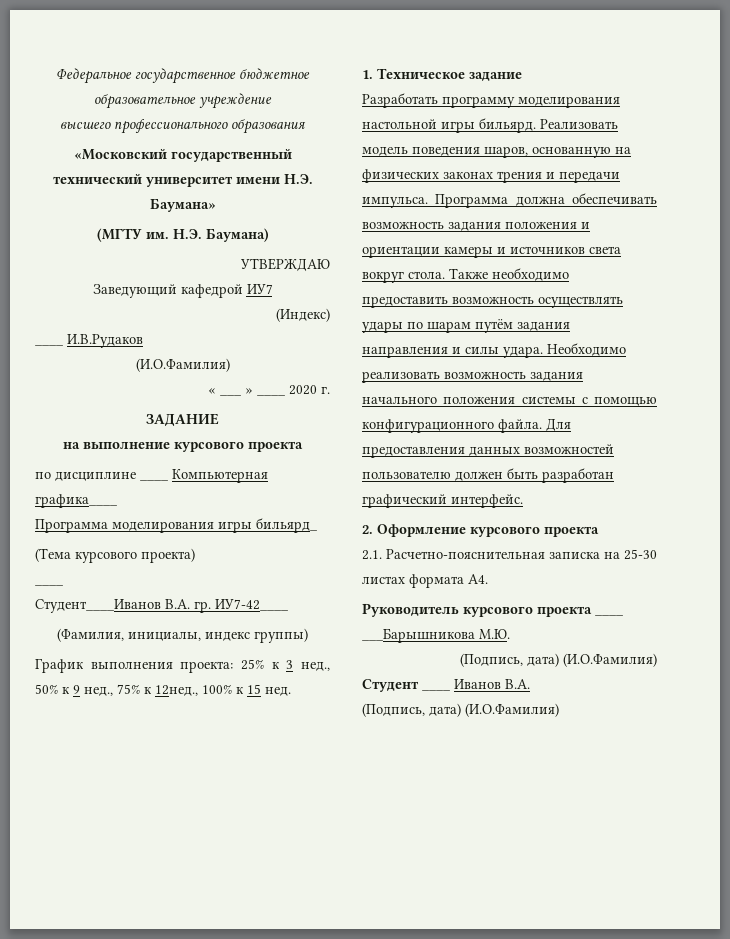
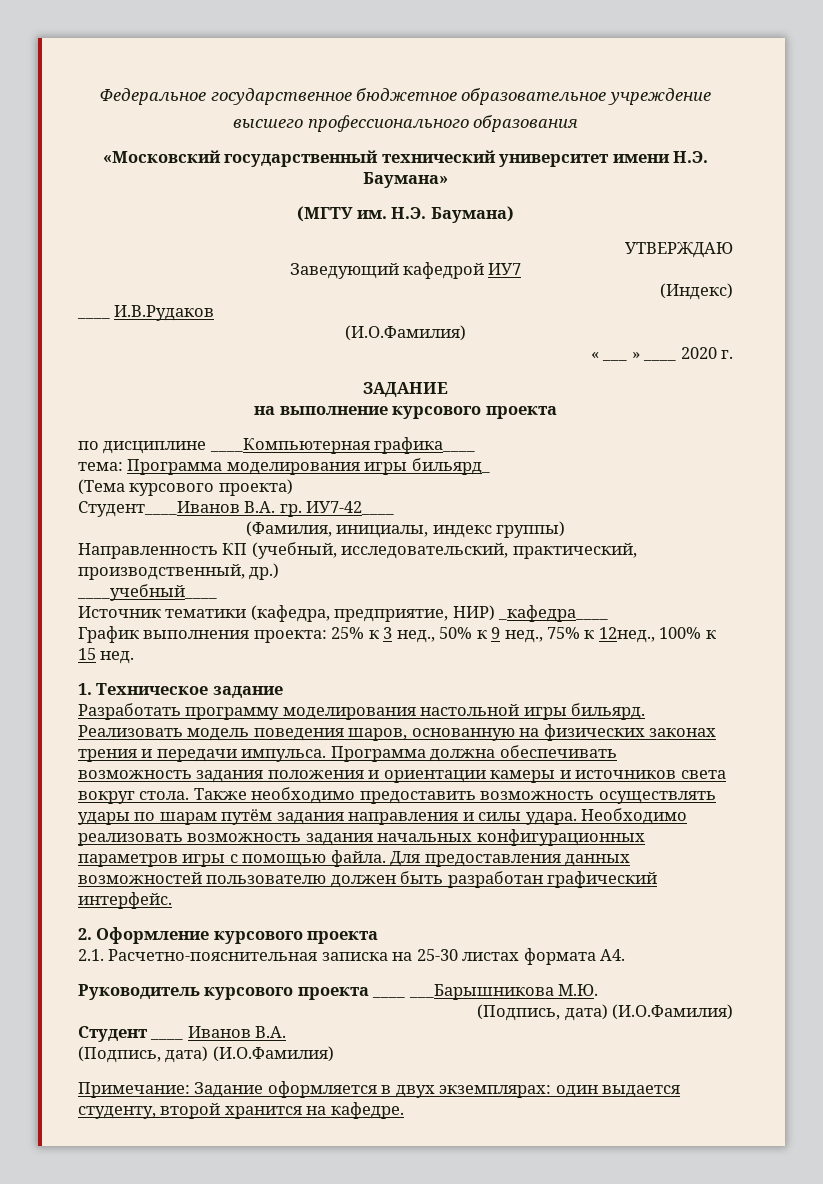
[140,469,268,483] ____ Компьютерная -> [209,438,370,454] ____Компьютерная
(118, 501) none -> [78,462,123,471] тема:
[35,584,64,586] // ____ -> (293, 487) none
(308, 635) none -> [78,542,637,559] [78,563,280,580] [77,584,217,601] [78,605,609,622] // Направленность КП (учебный, исследовательский, практический, производственный, др.) // ____учебный____ // Источник тематики (кафедра, предприятие, НИР) _кафедра____
[362,396,576,404] начального положения системы -> [377,829,645,846] [78,854,226,867] начальных конфигурационных параметров игры
[362,419,494,433] конфигурационного -> (327, 860) none
(559, 710) none -> [78,1081,681,1098] [78,1102,404,1119] // Примечание: Задание оформляется в двух экземплярах: один выдается студенту, второй хранится на кафедре.

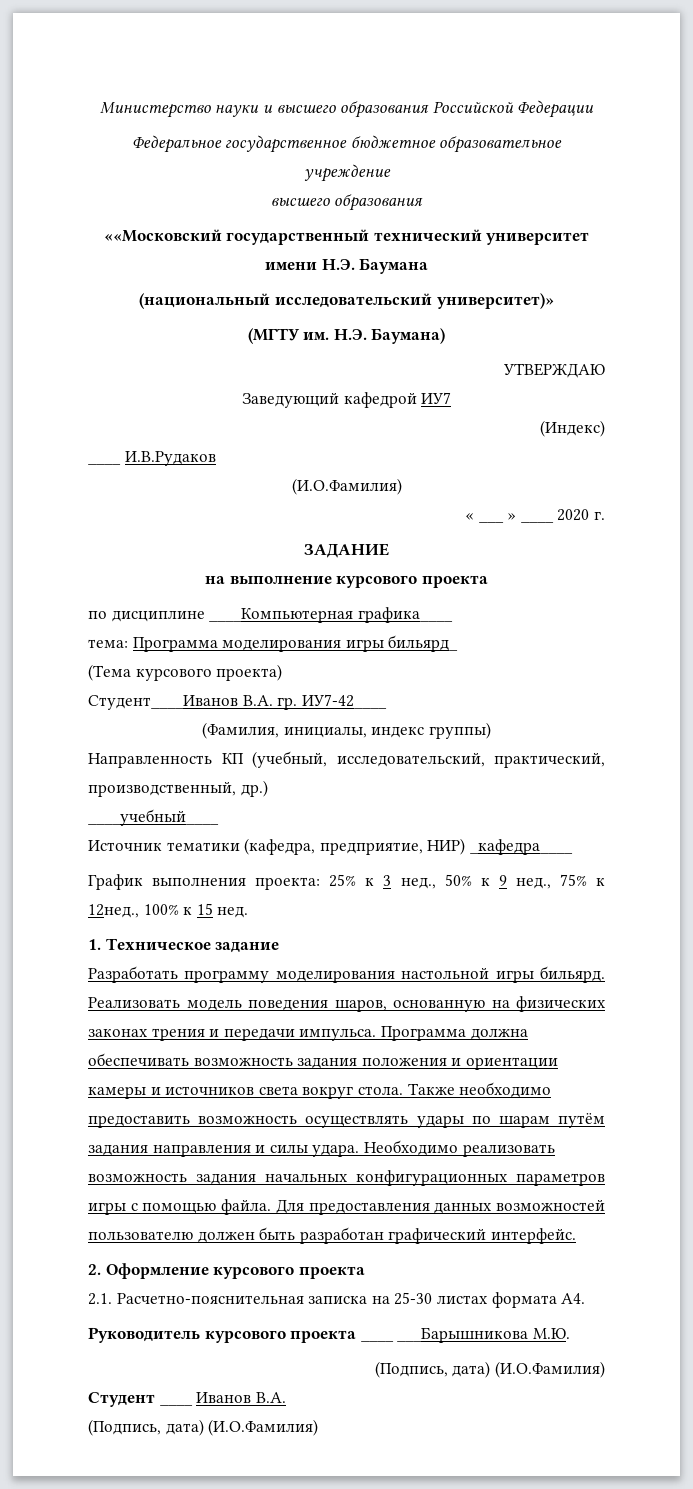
(100, 96) none -> [99,100,595,118] Министерство науки и высшего образования Российской Федерации //
[307,115,469,132] профессионального -> (330, 201) none
[102,150,221,163] «Московский -> [103,229,222,242] ««Московский
[363,172,448,188] Баумана» -> [359,258,429,274] [139,293,554,309] Баумана // (национальный исследовательский университет)»
[78,1081,681,1098] [78,1102,404,1119] // Примечание: Задание оформляется в двух экземплярах: один выдается студенту, второй хранится на кафедре. -> (319, 1427) none

